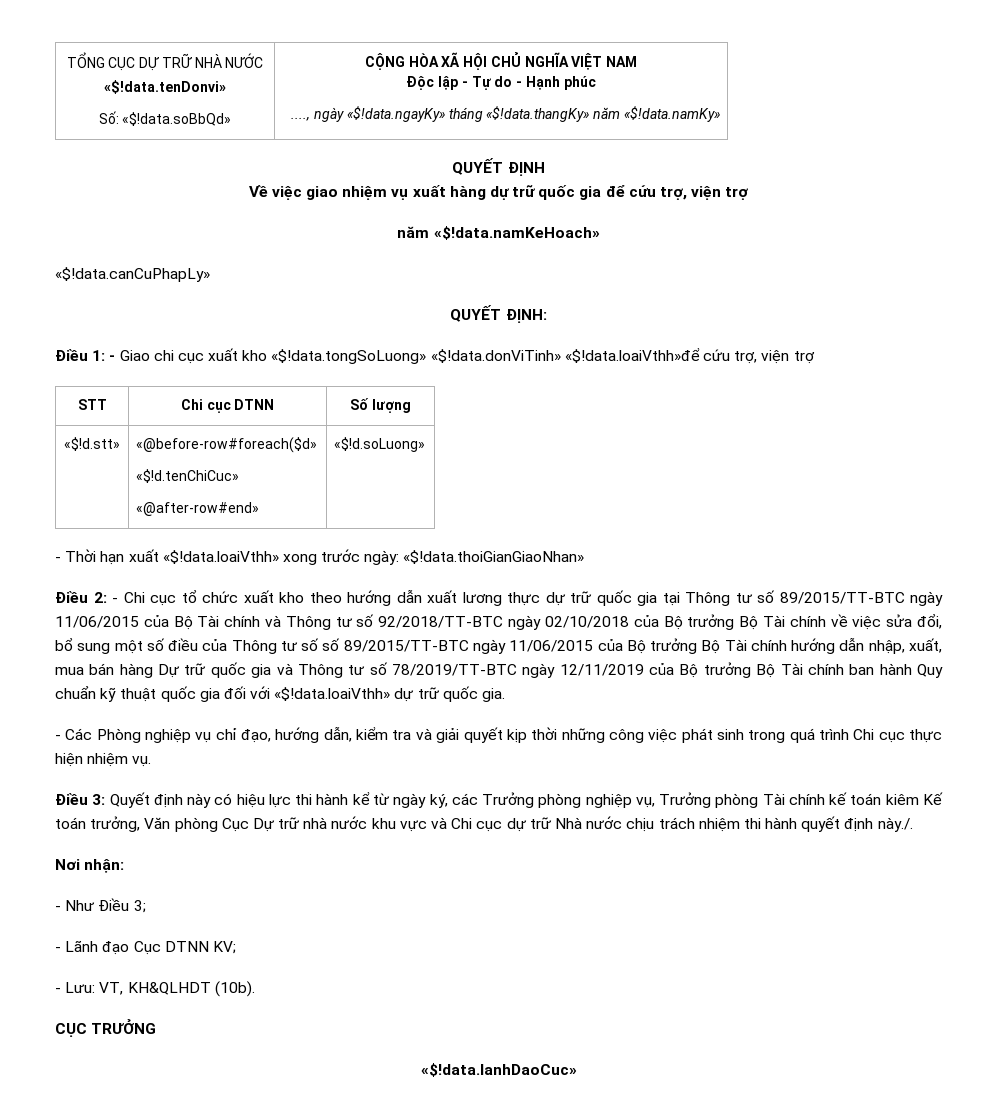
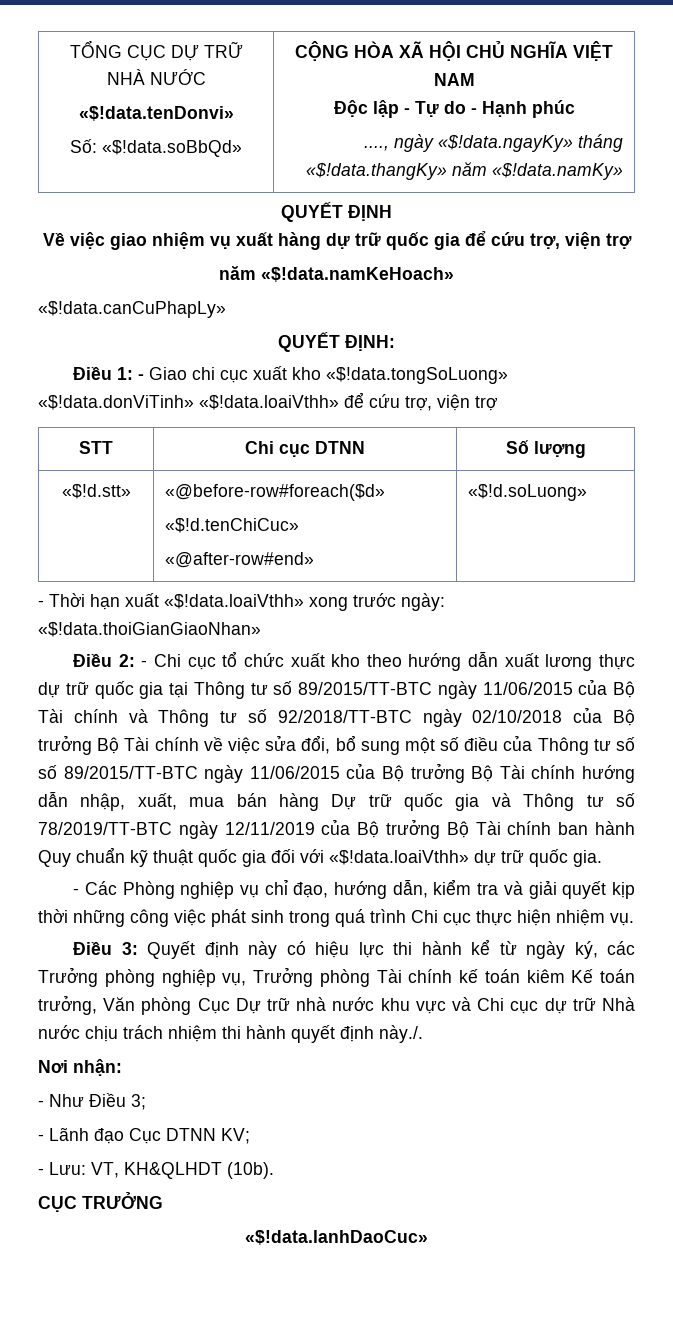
[564,348,700,363] «$!data.loaiVthh»để -> [199,392,364,410] «$!data.loaiVthh» để

